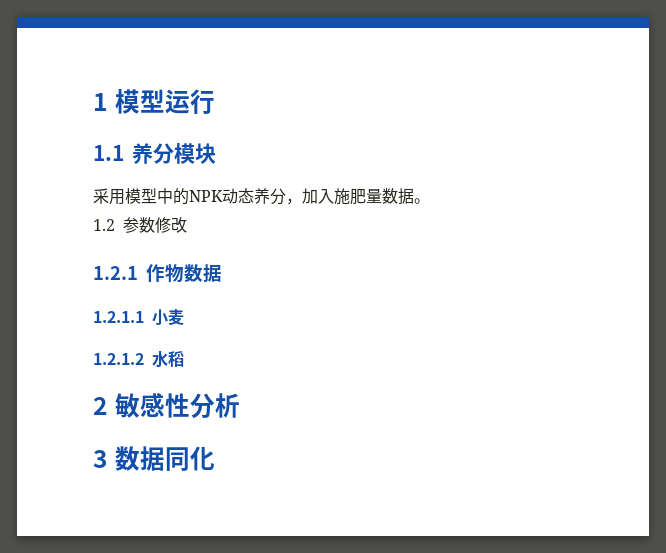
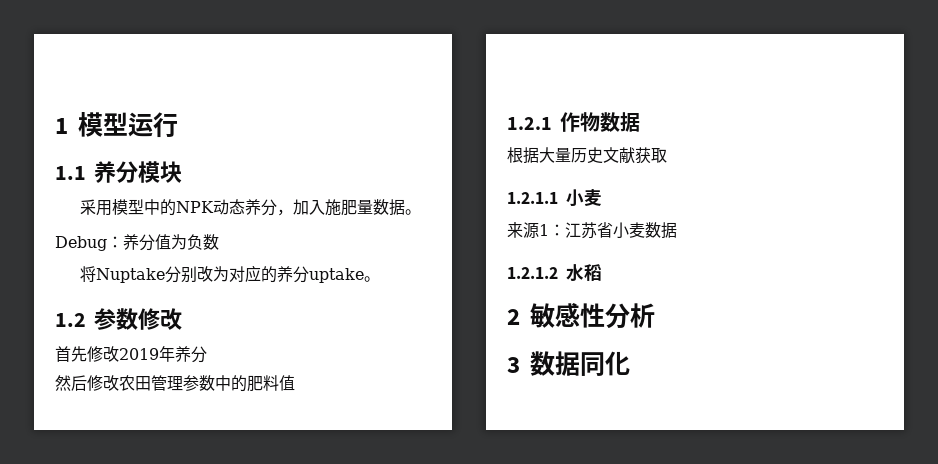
[93,217,187,233] [93,264,222,283] [93,309,184,326] 1.2参数修改 // 1.2.1作物数据 // 1.2.1.1小麦 -> [55,234,219,251] [79,265,380,283] [55,308,182,330] [55,346,207,363] [55,375,295,392] [507,112,640,132] [507,147,667,164] [507,189,602,207] [507,222,677,239] Debug：养分值为负数 // 将Nuptake分别改为对应的养分uptake。 // 1.2参数修改 // 首先修改2019年养分 // 然后修改农田管理参数中的肥料值 // 1.2.1作物数据 // 根据大量历史文献获取 // 1.2.1.1小麦 // 来源1：江苏省小麦数据

